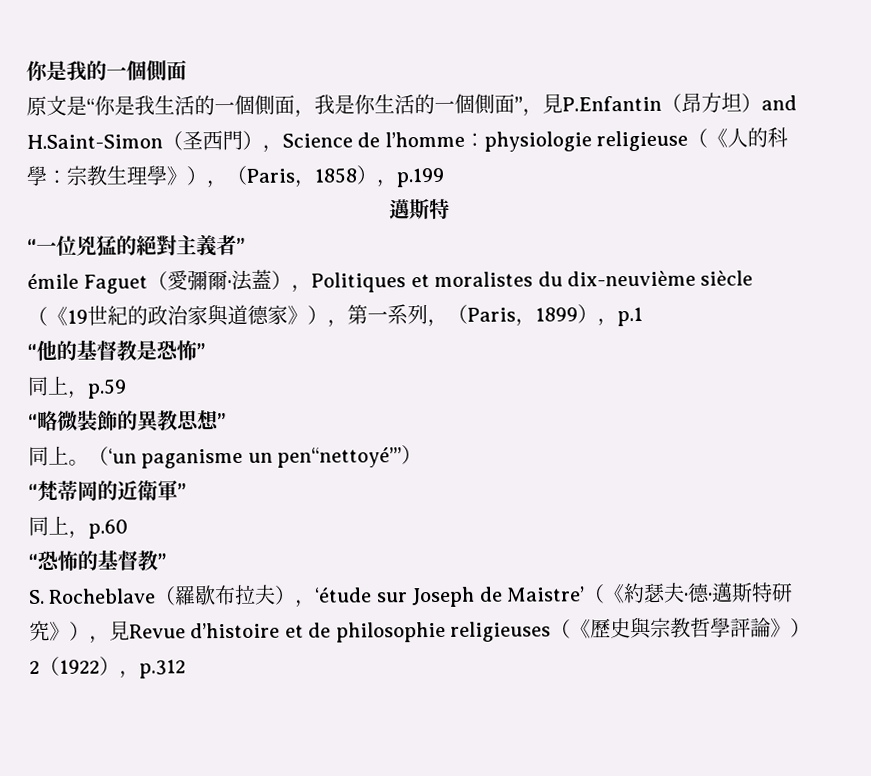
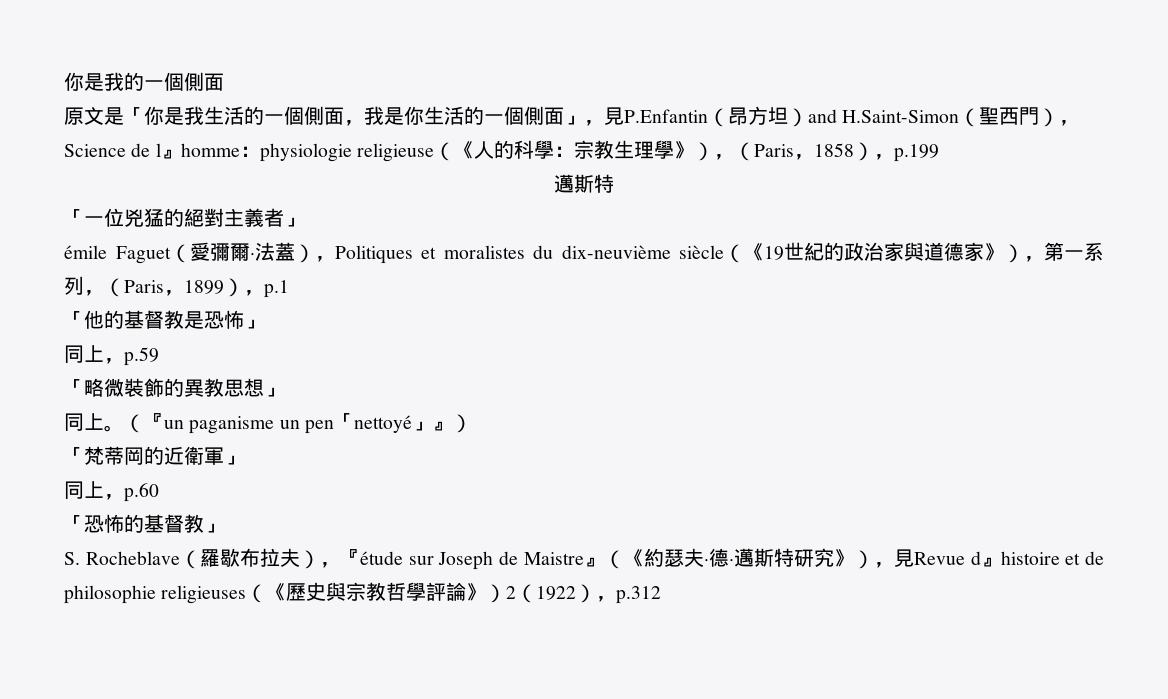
[86,98,95,114] “ -> [124,107,144,123] 「
[514,96,523,112] ” -> [564,115,584,125] 」
[182,131,203,150] 圣 -> [979,107,1000,125] 聖
[384,131,465,148] l’homme -> [155,143,240,159] l』homme
[27,238,37,254] “ -> [64,209,84,225] 「
[236,237,246,253] ” -> [284,217,304,227] 」
[27,343,37,359] “ -> [64,311,84,327] 「
[196,343,206,359] ” -> [244,319,264,329] 」
[28,413,38,429] “ -> [64,379,84,395] 「
[217,413,227,429] ” -> [264,387,284,397] 」
[108,448,137,464] ‘un -> [144,413,184,429] 『un
[277,447,403,468] pen“nettoyé”’ -> [304,413,452,434] pen「nettoyé」』
[28,483,38,499] “ -> [64,447,84,463] 「
[177,483,187,499] ” -> [224,455,244,465] 」
[28,553,38,569] “ -> [64,515,84,531] 「
[157,553,167,569] ” -> [204,523,224,533] 」
[314,587,373,603] ‘étude -> [339,549,403,565] 『étude
[505,586,585,602] Maistre’ -> [523,552,604,567] Maistre』
[190,622,281,639] d’histoire -> [970,551,1060,567] d』histoire

